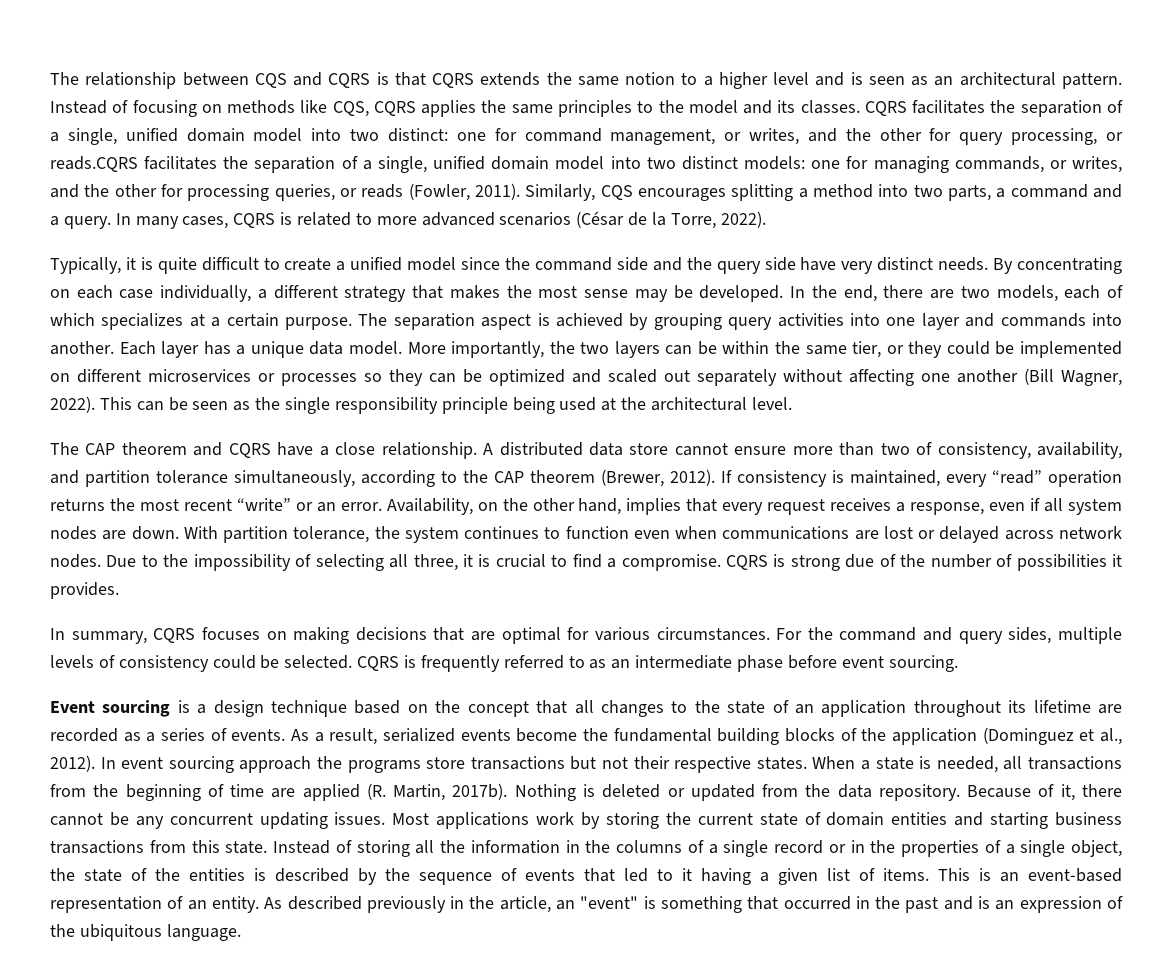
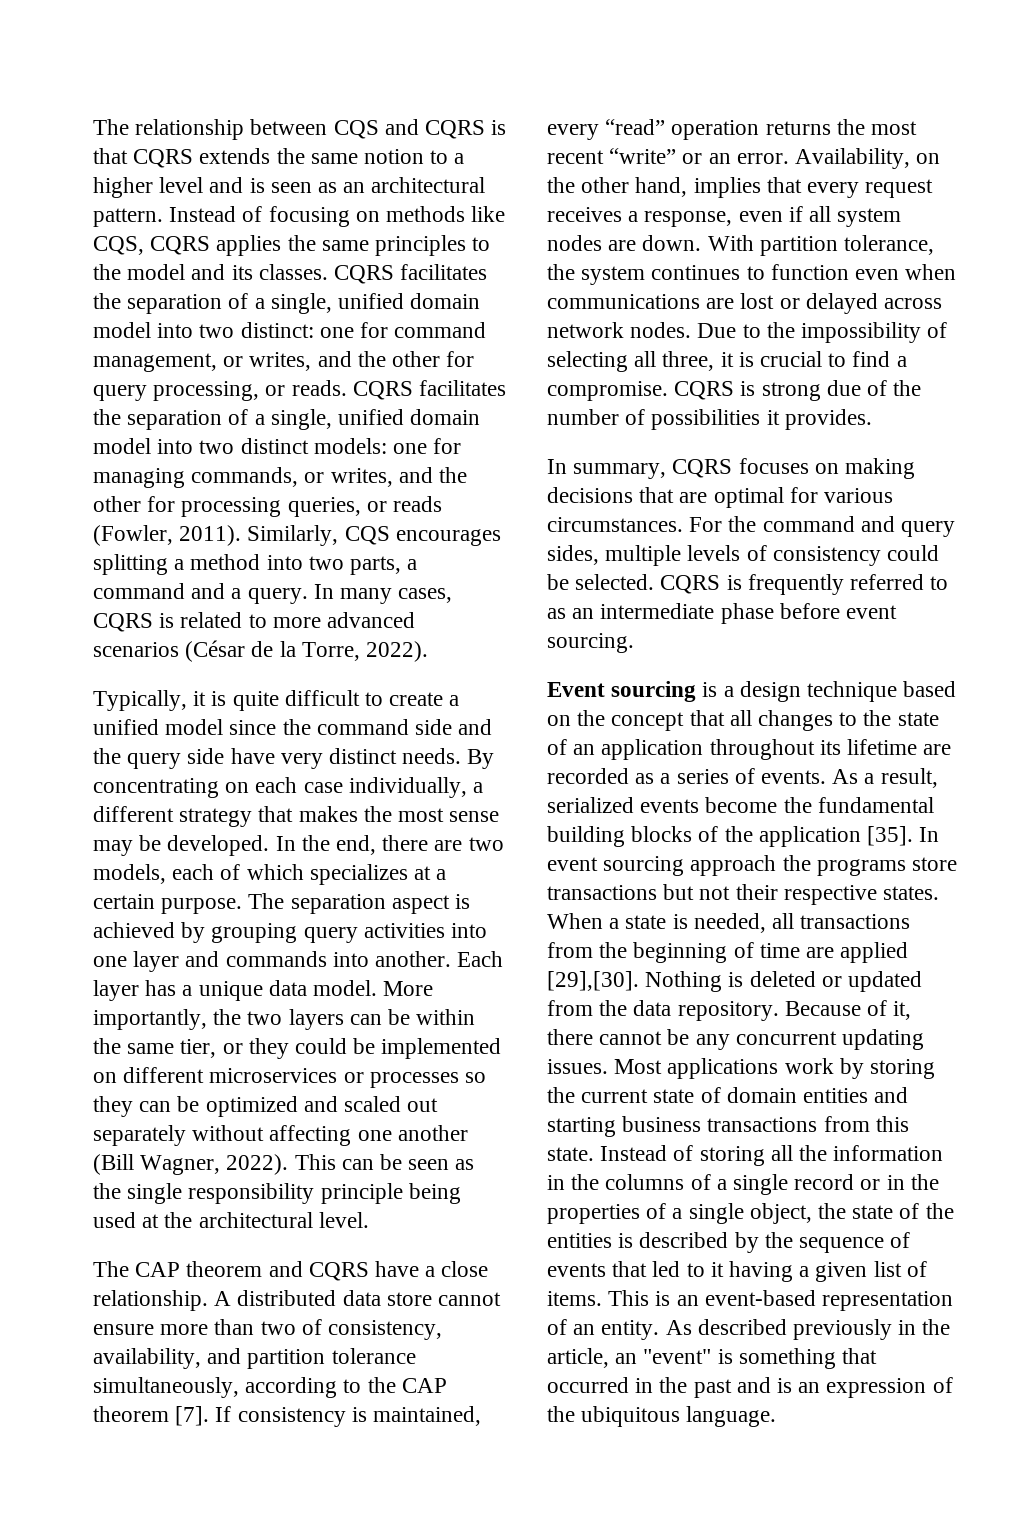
[50,156,138,172] reads.CQRS -> [291,380,413,400] reads. CQRS
[601,469,715,487] (Brewer, 2012). -> [175,1406,210,1426] [7].
[982,727,1122,745] [50,755,95,772] (Dominguez et al., 2012). -> [867,826,914,846] [35].
[366,783,508,801] (R. Martin, 2017b). -> [547,971,639,991] [29],[30].

